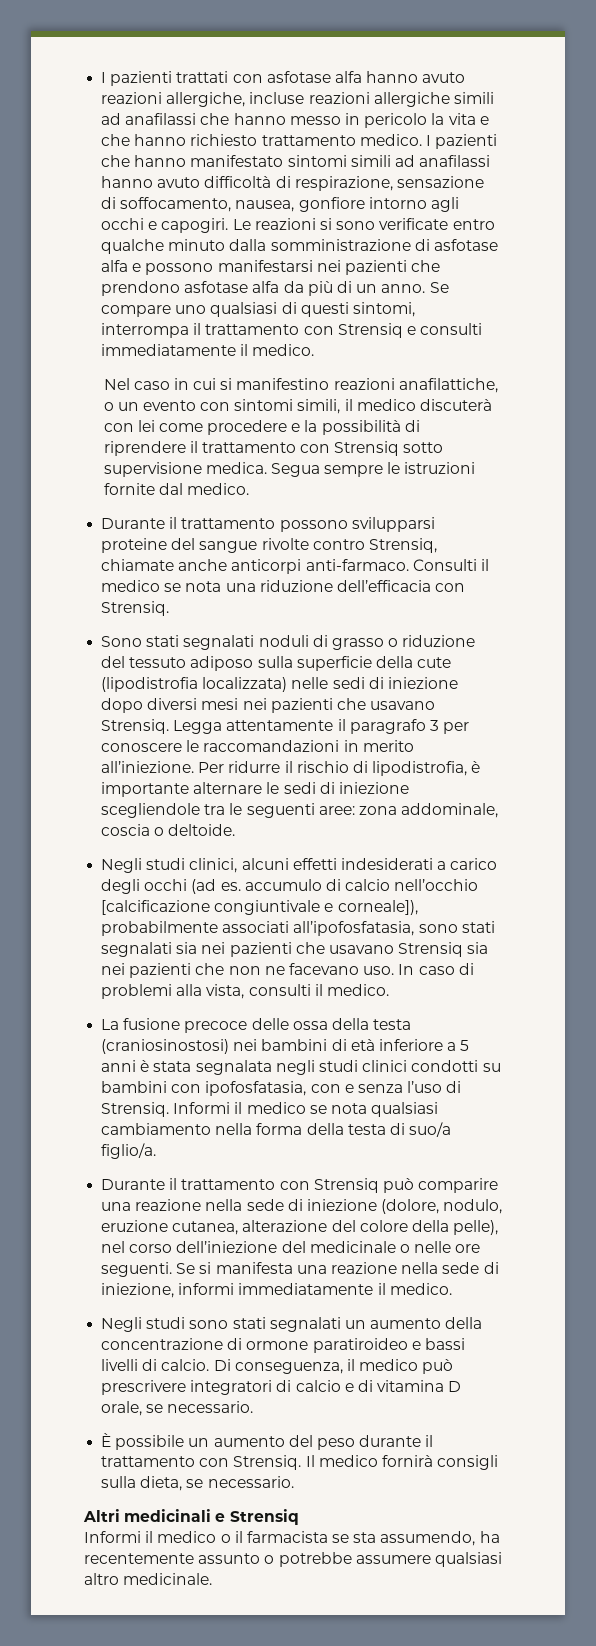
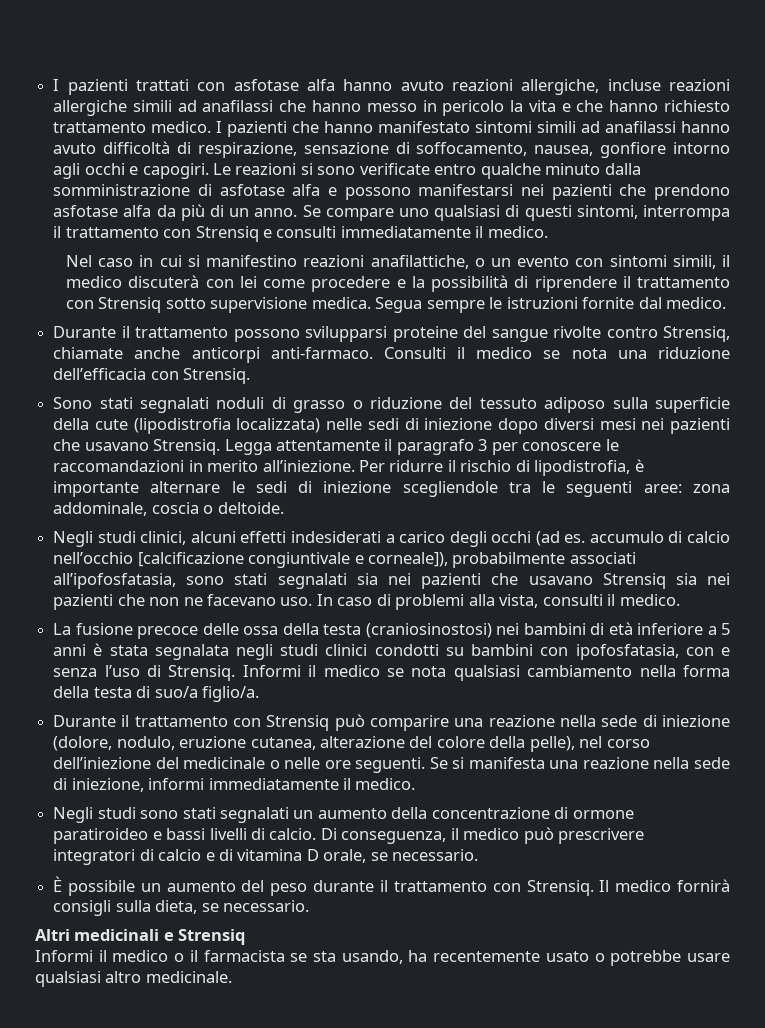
[380,1531,476,1546] assumendo, -> [341,950,403,964] usando,
[198,1553,261,1564] assunto -> [545,951,589,962] usato
[355,1555,431,1564] assumere -> [686,953,730,962] usare

